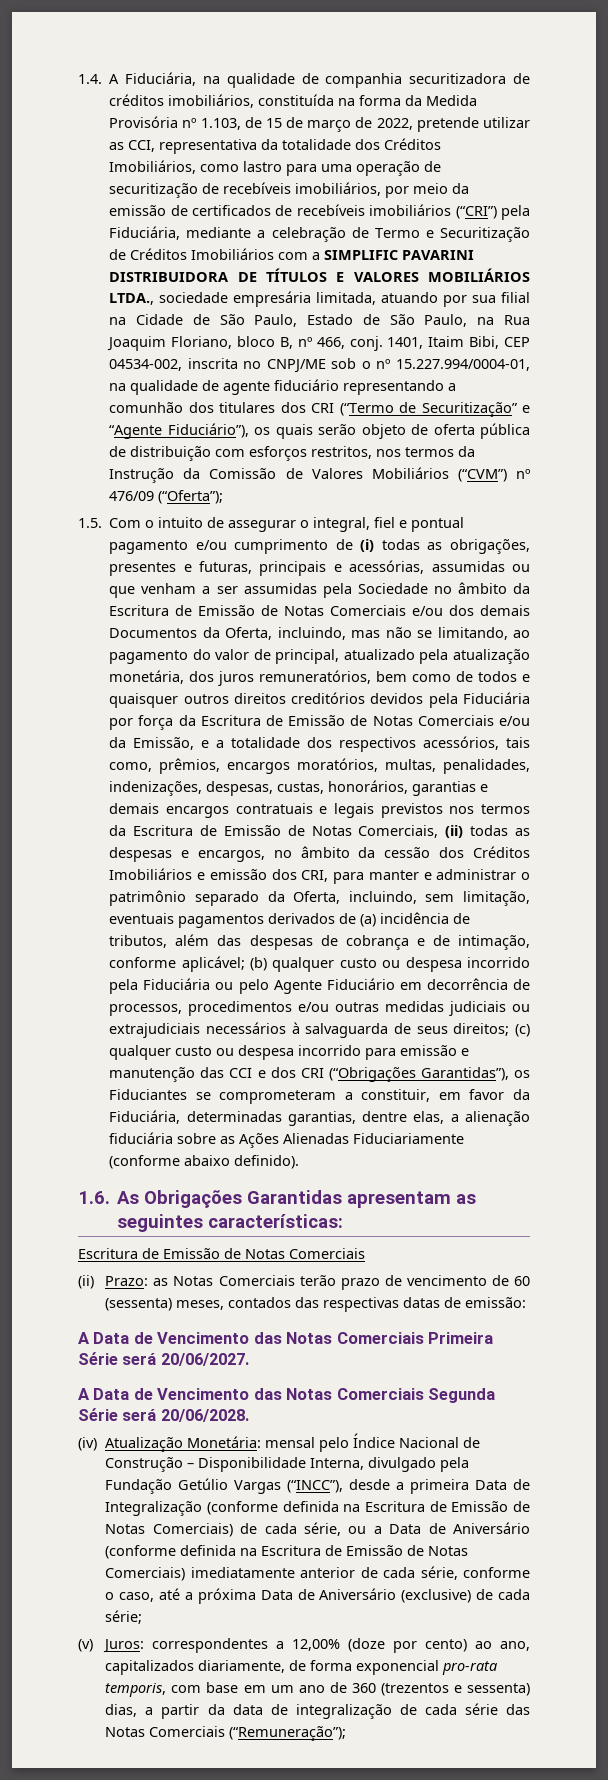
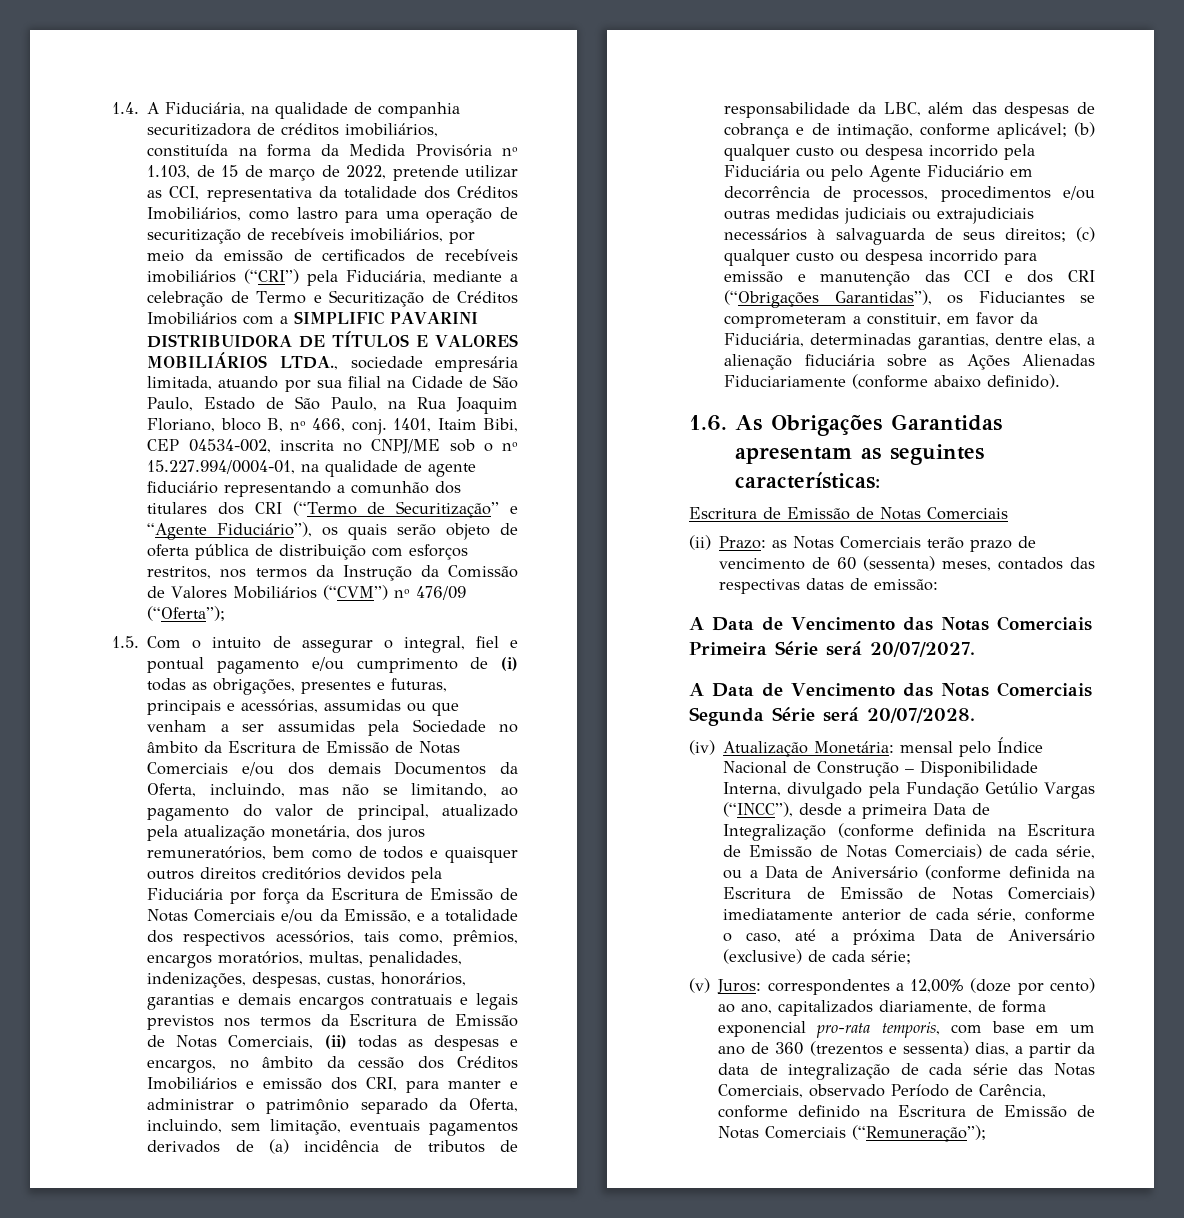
[109,935,168,948] tributos, -> [427,1140,518,1153] [724,102,921,118] tributos de responsabilidade da LBC,
[160,1353,249,1366] 20/06/2027. -> [870,642,975,657] 20/07/2027.
[160,1409,249,1422] 20/06/2028. -> [867,708,975,723] 20/07/2028.
(146, 1732) none -> [718,1084,1047,1098] [718,1105,1095,1118] [718,1126,760,1139] Comerciais, observado Período de Carência, conforme definido na Escritura de Emissão de Notas

